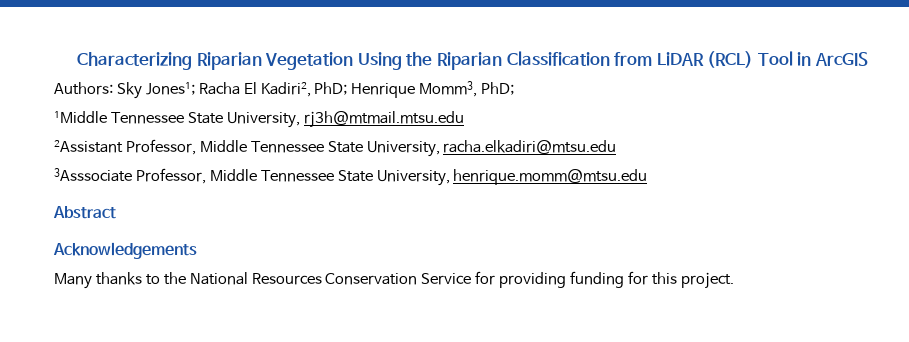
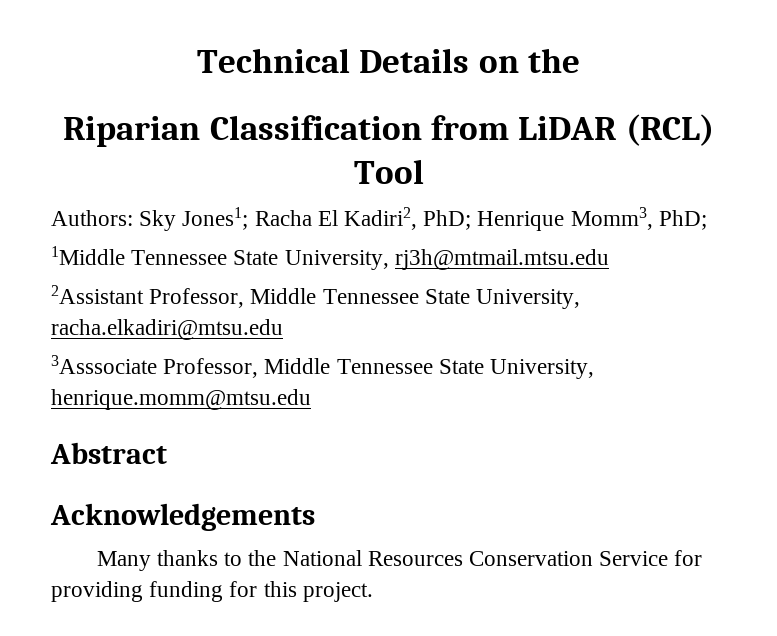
[76,52,433,70] Characterizing Riparian Vegetation Using the -> [197,48,580,73] Technical Details on the //
[797,52,869,66] in ArcGIS -> (424, 171) none

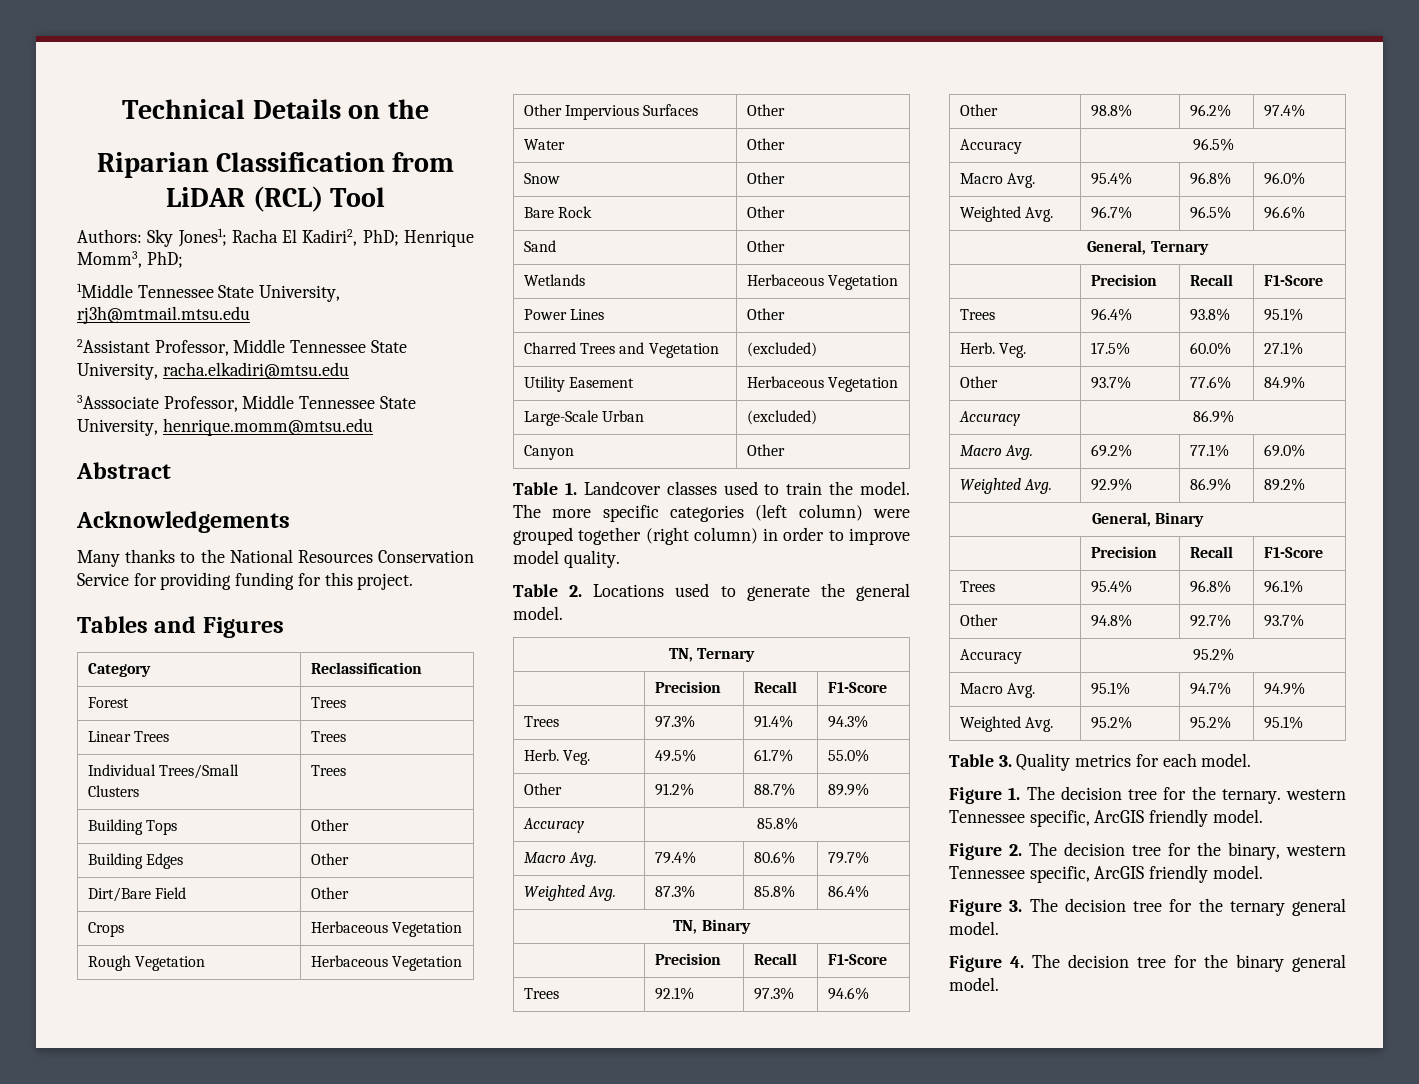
(373, 592) none -> [77,616,284,638] [87,663,151,677] [310,662,422,674] [87,697,129,708] [310,697,346,708] [87,731,170,742] [310,731,346,742] [87,764,240,779] [87,785,139,797] [310,765,346,776] [87,819,178,835] [310,819,349,831] [87,853,184,869] [310,853,349,865] [87,887,187,902] [310,887,349,899] [87,922,124,937] [310,921,463,937] [87,955,206,971] [310,955,463,971] [523,104,699,120] [746,104,785,116] [523,139,565,150] [746,138,785,150] [523,173,560,184] [746,172,785,184] [523,206,593,218] [746,206,785,218] [523,240,556,252] [746,240,785,252] [523,274,585,286] [746,274,899,290] [523,309,605,320] [746,308,785,320] [523,342,719,358] [746,342,817,357] [523,376,635,392] [746,376,899,392] [523,410,645,426] [746,410,817,425] [523,445,574,460] [746,444,785,456] [513,481,910,495] [513,504,910,522] [513,527,910,545] [513,550,620,568] [513,583,910,601] [513,606,563,620] [668,648,756,662] [654,681,721,693] [753,681,797,693] [827,682,887,693] [523,716,559,727] [654,715,695,728] [753,715,793,728] [827,715,868,728] [523,749,591,765] [654,749,696,762] [753,749,793,762] [827,749,869,762] [523,783,562,795] [654,783,694,796] [753,783,795,796] [827,783,869,796] [522,818,584,833] [756,817,798,830] [523,852,598,867] [654,851,696,864] [753,851,795,864] [827,851,869,864] [523,885,617,901] [654,885,695,898] [753,885,795,898] [827,885,869,898] [673,919,751,934] [654,953,721,965] [753,953,797,965] [827,954,887,965] [523,988,559,999] [654,987,694,1000] [753,987,794,1000] [827,987,869,1000] [959,104,998,116] [1090,104,1132,117] [1189,104,1231,117] [1263,104,1305,117] [959,139,1022,154] [1192,138,1234,151] [959,173,1036,188] [1090,172,1132,185] [1189,172,1231,185] [1263,172,1305,185] [959,206,1054,222] [1090,206,1132,219] [1189,206,1231,219] [1263,206,1305,219] [1087,240,1209,255] [1090,274,1157,286] [1189,274,1233,286] [1263,275,1323,286] [959,309,995,320] [1090,308,1132,321] [1189,308,1230,321] [1263,308,1303,321] [959,342,1027,358] [1090,342,1130,355] [1189,342,1231,355] [1263,342,1303,355] [959,376,998,388] [1090,376,1131,389] [1189,376,1231,389] [1263,376,1305,389] [958,411,1020,426] [1192,410,1234,423] [959,445,1034,460] [1090,444,1132,457] [1189,444,1229,457] [1263,444,1305,457] [959,478,1053,494] [1090,478,1132,491] [1189,478,1231,491] [1263,478,1305,491] [1091,512,1205,527] [1090,546,1157,558] [1189,546,1233,558] [1263,547,1323,558] [959,581,995,592] [1090,580,1132,593] [1189,580,1231,593] [1263,580,1303,593] [959,614,998,626] [1090,614,1132,627] [1189,614,1231,627] [1263,614,1304,627] [959,649,1022,664] [1192,648,1234,661] [959,683,1036,698] [1090,682,1130,695] [1189,682,1231,695] [1263,682,1305,695] [959,716,1054,732] [1090,716,1132,729] [1189,716,1231,729] [1263,716,1303,729] [949,753,1252,771] [949,786,1346,804] [949,809,1263,827] [949,842,1346,860] [949,865,1263,883] [949,898,1346,916] [949,921,999,935] [949,954,1346,972] [949,977,999,991] // Tables and Figures // Category | Reclassification // Forest | Trees // Linear Trees | Trees // Individual Trees/Small Clusters | Trees // Building Tops | Other // Building Edges | Other // Dirt/Bare Field | Other // Crops | Herbaceous Vegetation // Rough Vegetation | Herbaceous Vegetation // Other Impervious Surfaces | Other // Water | Other // Snow | Other // Bare Rock | Other // Sand | Other // Wetlands | Herbaceous Vegetation // Power Lines | Other // Charred Trees and Vegetation | (excluded) // Utility Easement | Herbaceous Vegetation // Large-Scale Urban | (excluded) // Canyon | Other // Table 1. Landcover classes used to train the model. The more specific categories (left column) were grouped together (right column) in order to improve model quality. // Table 2. Locations used to generate the general model. // TN, Ternary // | Precision | Recall | F1-Score // Trees | 97.3% | 91.4% | 94.3% // Herb. Veg. | 49.5% | 61.7% | 55.0% // Other | 91.2% | 88.7% | 89.9% // Accuracy | 85.8% // Macro Avg. | 79.4% | 80.6% | 79.7% // Weighted Avg. | 87.3% | 85.8% | 86.4% // TN, Binary // | Precision | Recall | F1-Score // Trees | 92.1% | 97.3% | 94.6% // Other | 98.8% | 96.2% | 97.4% // Accuracy | 96.5% // Macro Avg. | 95.4% | 96.8% | 96.0% // Weighted Avg. | 96.7% | 96.5% | 96.6% // General, Ternary // | Precision | Recall | F1-Score // Trees | 96.4% | 93.8% | 95.1% // Herb. Veg. | 17.5% | 60.0% | 27.1% // Other | 93.7% | 77.6% | 84.9% // Accuracy | 86.9% // Macro Avg. | 69.2% | 77.1% | 69.0% // Weighted Avg. | 92.9% | 86.9% | 89.2% // General, Binary // | Precision | Recall | F1-Score // Trees | 95.4% | 96.8% | 96.1% // Other | 94.8% | 92.7% | 93.7% // Accuracy | 95.2% // Macro Avg. | 95.1% | 94.7% | 94.9% // Weighted Avg. | 95.2% | 95.2% | 95.1% // Table 3. Quality metrics for each model. // Figure 1. The decision tree for the ternary. western Tennessee specific, ArcGIS friendly model. // Figure 2. The decision tree for the binary, western Tennessee specific, ArcGIS friendly model. // Figure 3. The decision tree for the ternary general model. // Figure 4. The decision tree for the binary general model.

